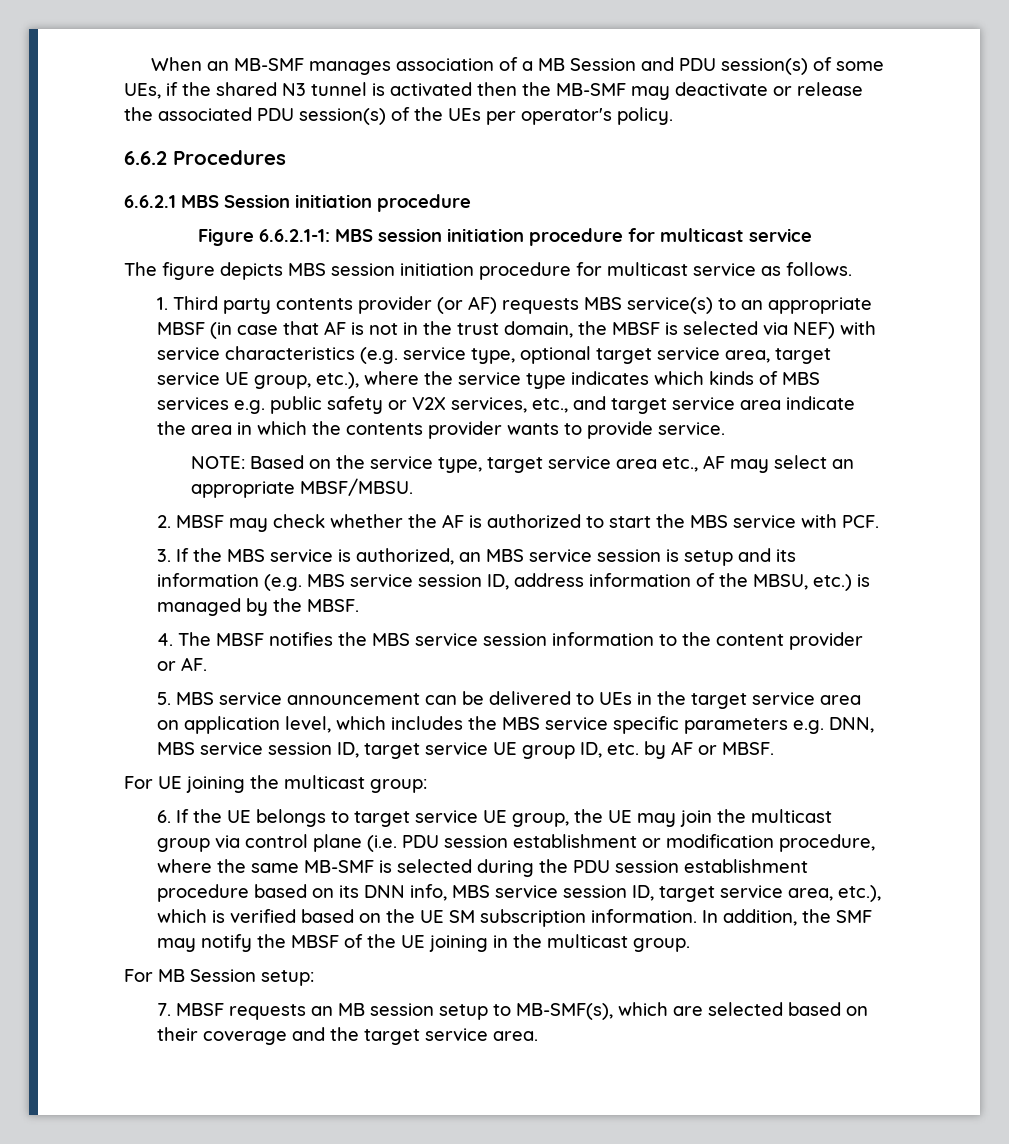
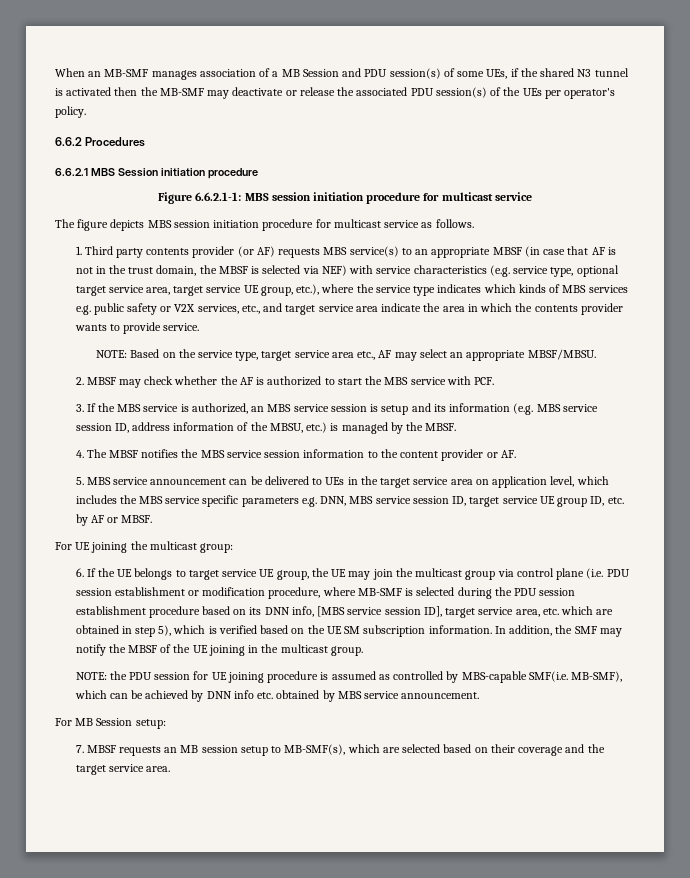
[217,859,300,873] the same -> (356, 591) none
[452,885,882,902] MBS service session ID, target service area, etc.), -> [317,606,614,618] [75,625,172,637] [MBS service session ID], target service area, etc. which are obtained in step 5),
(691, 945) none -> [75,671,623,683] [74,690,480,702] // NOTE: the PDU session for UE joining procedure is assumed as controlled by MBS-capable SMF(i.e. MB-SMF), which can be achieved by DNN info etc. obtained by MBS service announcement.

